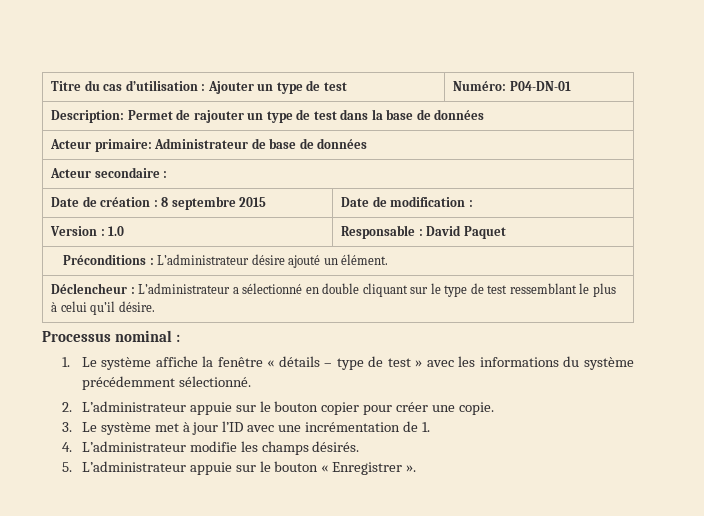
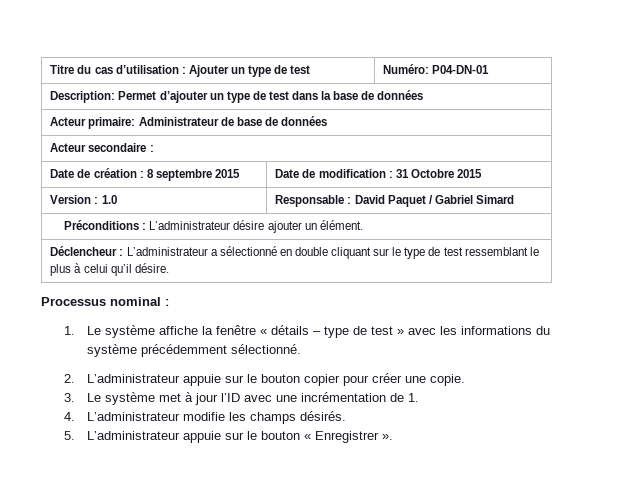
[176,109,244,123] de rajouter -> [159,91,208,103] d’ajouter
(473, 203) none -> [395,169,482,178] 31 Octobre 2015
(506, 232) none -> [428,195,514,204] / Gabriel Simard
[288,255,321,268] ajouté -> [267,221,302,233] ajouter

